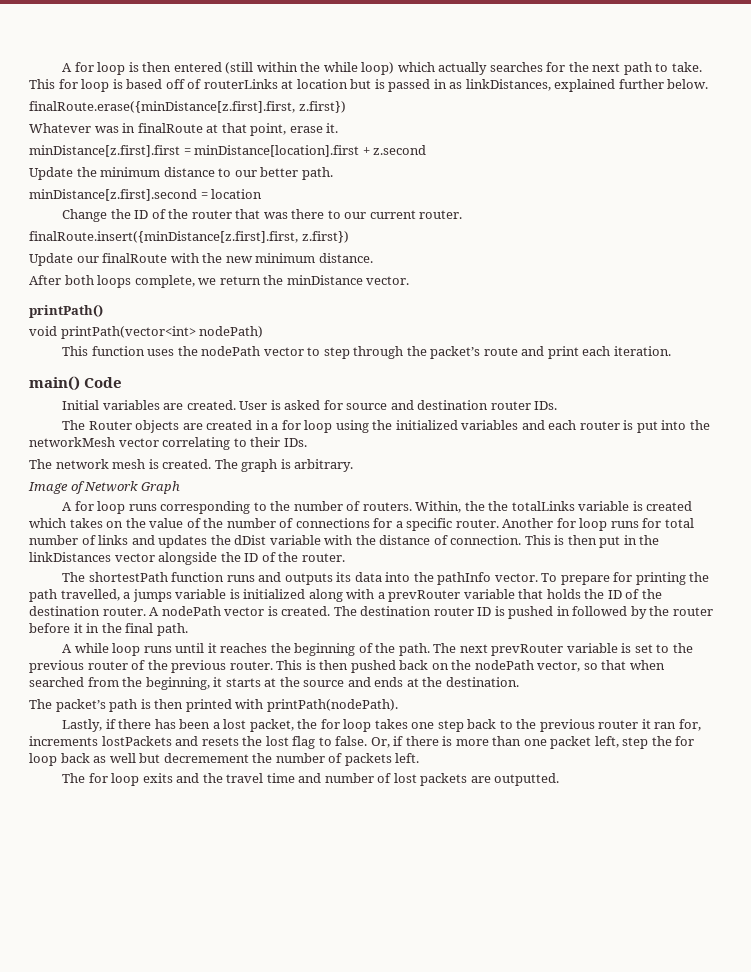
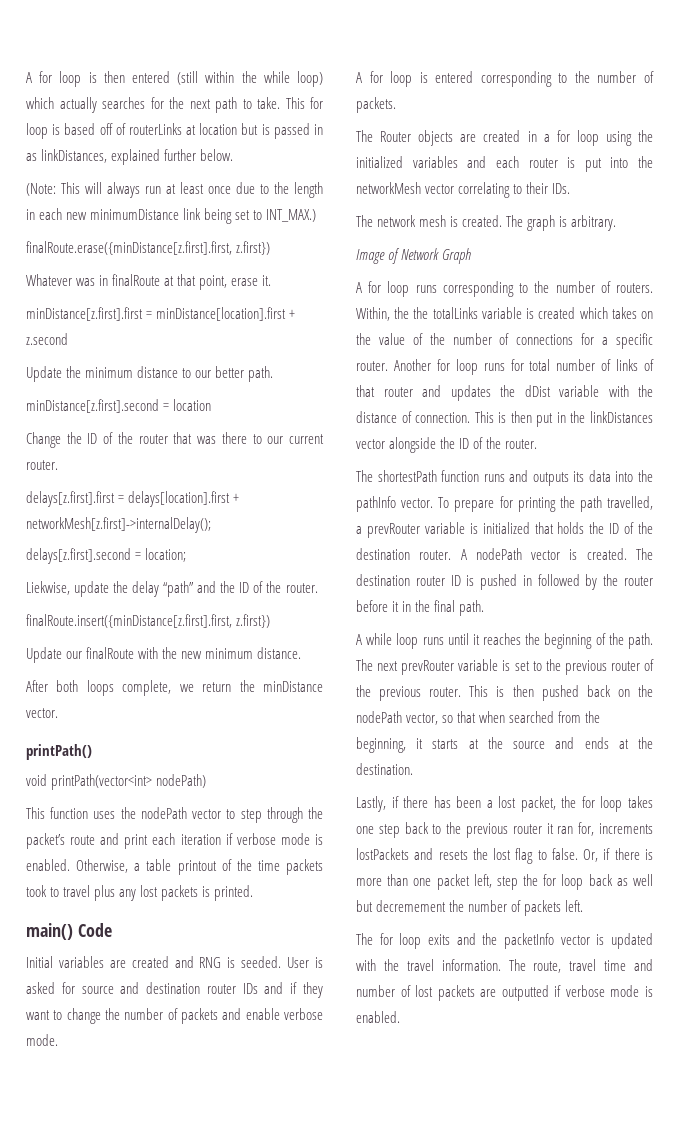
(709, 84) none -> [26,182,323,198] [26,208,317,224] // (Note: This will always run at least once due to the length in each new minimumDistance link being set to INT_MAX.)
(463, 214) none -> [26,491,240,507] [26,517,211,533] [26,548,187,564] [26,581,318,597] // delays[z.first].first = delays[location].first + networkMesh[z.first]->internalDelay(); // delays[z.first].second = location; // Liekwise, update the delay “path” and the ID of the router.
[613,346,671,356] iteration. -> [180,833,323,845] [26,859,323,875] [26,885,254,901] iteration if verbose mode is enabled. Otherwise, a table printout of the time packets took to travel plus any lost packets is printed.
[186,400,236,410] created. -> [131,956,282,968] created and RNG is seeded.
[534,401,558,410] IDs. -> [242,982,323,998] [26,1008,324,1024] [26,1034,58,1046] [356,71,654,87] [356,97,396,113] IDs and if they want to change the number of packets and enable verbose mode. // A for loop is entered corresponding to the number of packets.
(129, 540) none -> [644,359,654,371] [356,385,413,397] of that router
[132,589,172,602] jumps -> [366,523,420,538] prevRouter
[308,589,515,602] along with a prevRouter variable -> (530, 528) none
[29,699,398,712] // The packet’s path is then printed with printPath(nodePath). -> (413, 769) none
(223, 778) none -> [504,933,653,949] [356,959,562,973] packetInfo vector is updated with the travel information. The route,
[494,773,560,786] outputted. -> [501,985,653,1001] [356,1011,400,1023] outputted if verbose mode is enabled.

